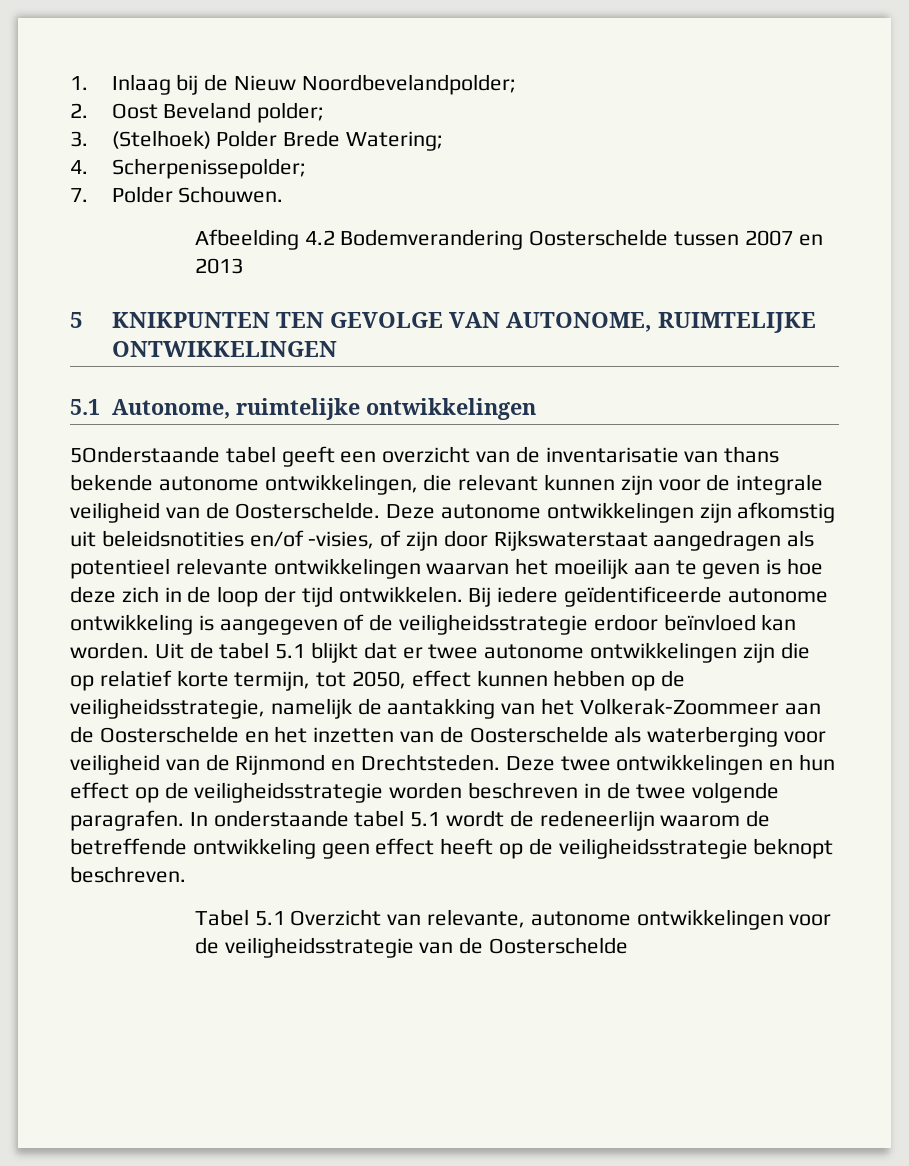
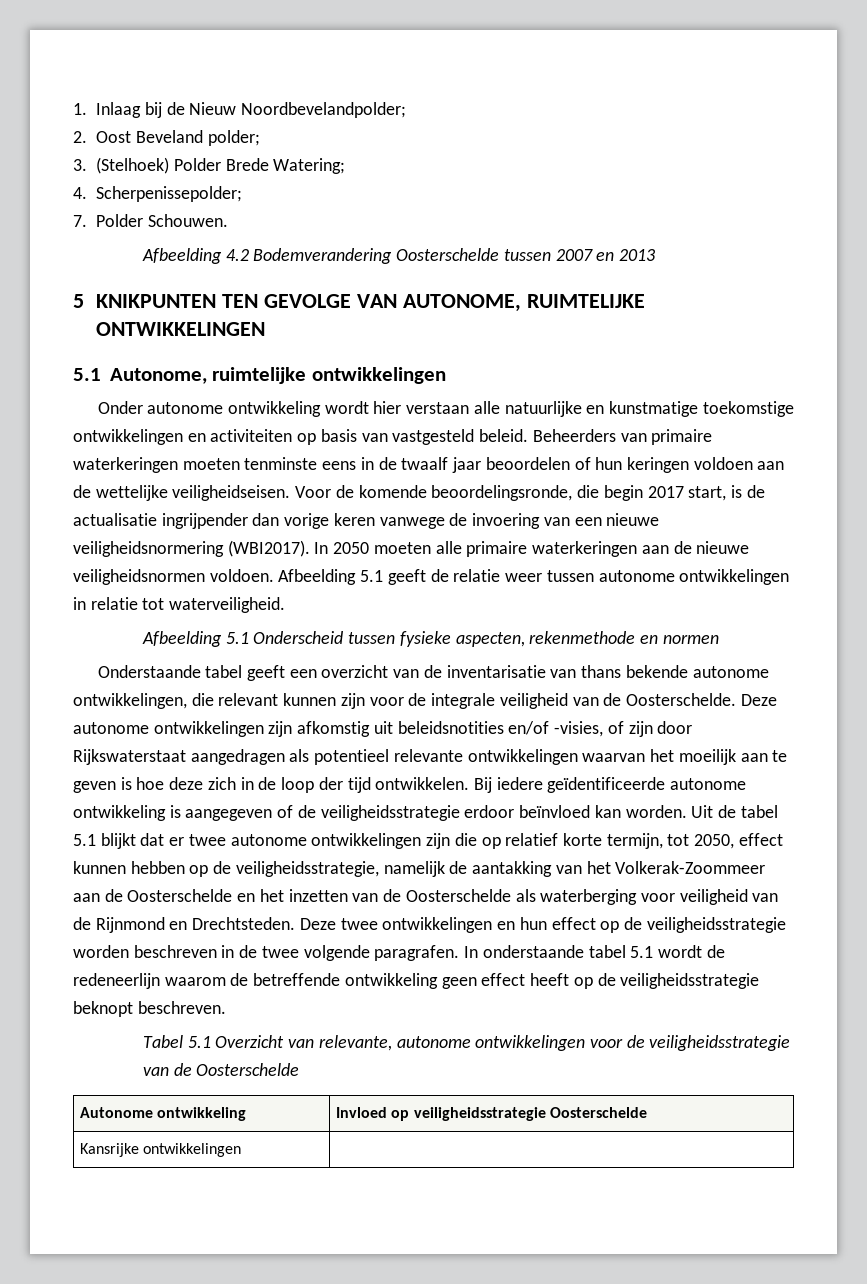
[70,446,220,463] 5Onderstaande -> [97,401,794,417] [73,429,713,445] [73,457,785,473] [73,485,765,501] [73,513,660,529] [73,540,750,557] [73,569,790,585] [73,597,286,613] [141,631,719,647] [97,665,201,678] Onder autonome ontwikkeling wordt hier verstaan alle natuurlijke en kunstmatige toekomstige ontwikkelingen en activiteiten op basis van vastgesteld beleid. Beheerders van primaire waterkeringen moeten tenminste eens in de twaalf jaar beoordelen of hun keringen voldoen aan de wettelijke veiligheidseisen. Voor de komende beoordelingsronde, die begin 2017 start, is de actualisatie ingrijpender dan vorige keren vanwege de invoering van een nieuwe veiligheidsnormering (WBI2017). In 2050 moeten alle primaire waterkeringen aan de nieuwe veiligheidsnormen voldoen. Afbeelding 5.1 geeft de relatie weer tussen autonome ontwikkelingen in relatie tot waterveiligheid. // Afbeelding 5.1 Onderscheid tussen fysieke aspecten, rekenmethode en normen // Onderstaande
(629, 945) none -> [80,1107,247,1121] [336,1107,648,1121] [80,1143,242,1157] // Autonome ontwikkeling | Invloed op veiligheidsstrategie Oosterschelde // Kansrijke ontwikkelingen |

